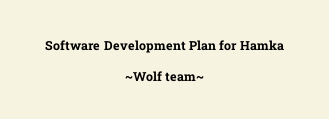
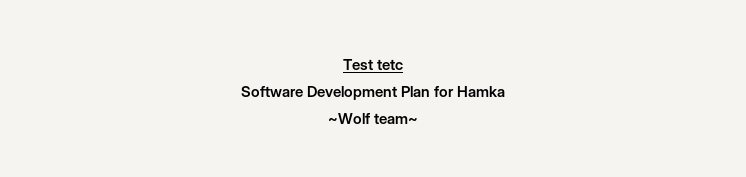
(45, 45) none -> [342,59,404,70] Test tetc //

